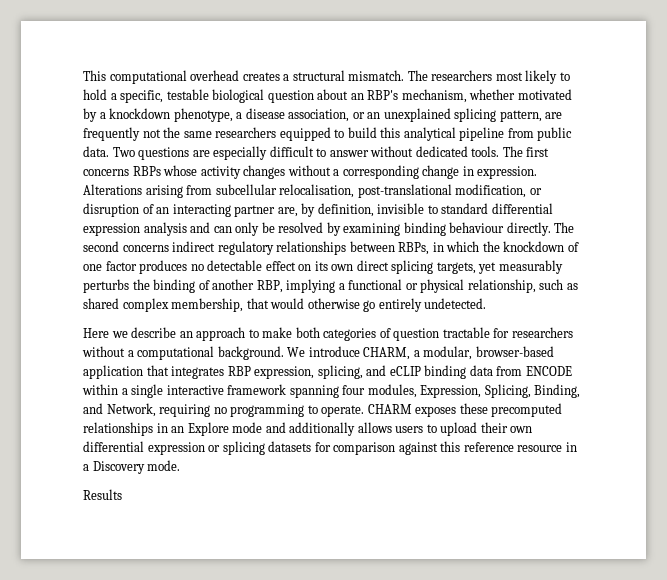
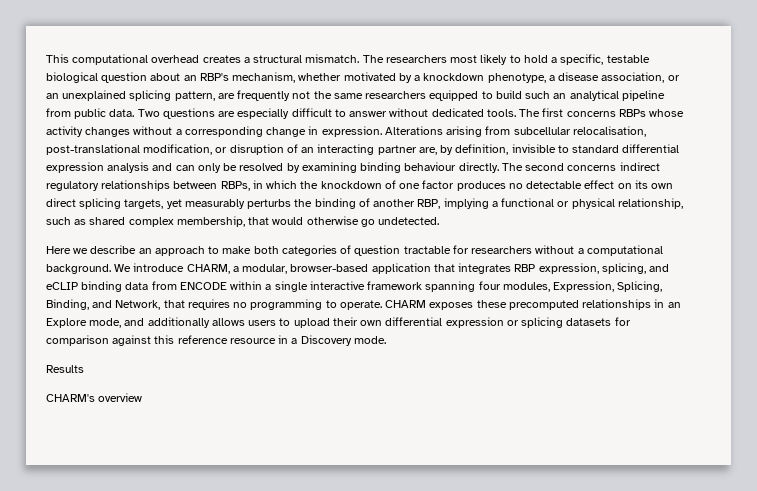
[380,127,401,138] this -> [525,91,567,99] such an
[378,298,422,312] entirely -> (375, 223) none
[159,404,211,417] requiring -> [163,299,230,310] that requires
[232,422,263,433] mode -> [89,318,122,328] mode,
(122, 494) none -> [46,393,143,402] // CHARM's overview

